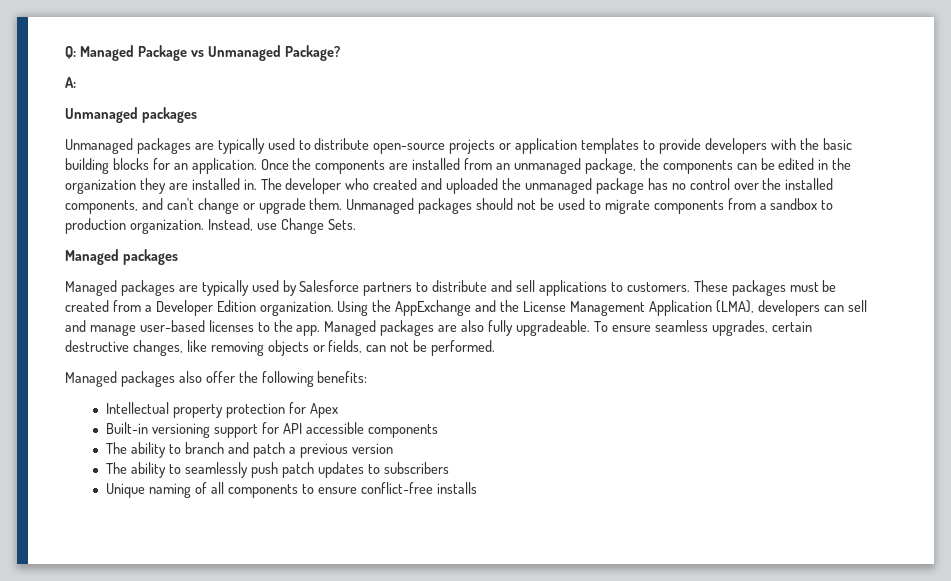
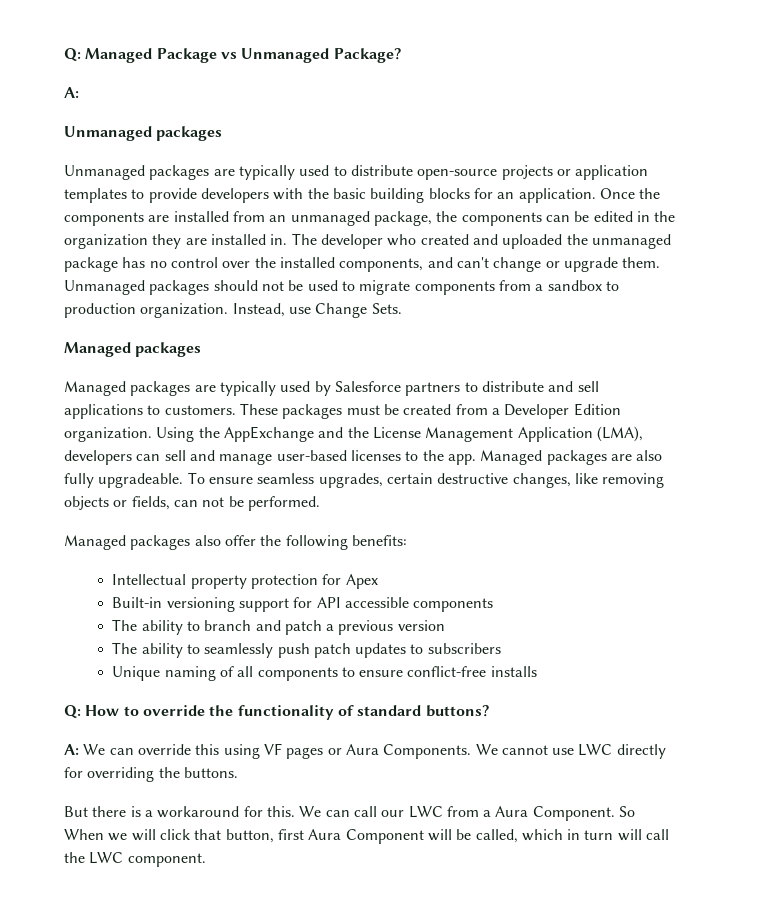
(477, 488) none -> [64,705,489,720] [64,743,666,759] [64,767,238,782] [64,806,636,821] [64,829,670,844] [64,852,206,867] // Q: How to override the functionality of standard buttons? // A: We can override this using VF pages or Aura Components. We cannot use LWC directly for overriding the buttons. // But there is a workaround for this. We can call our LWC from a Aura Component. So When we will click that button, first Aura Component will be called, which in turn will call the LWC component.

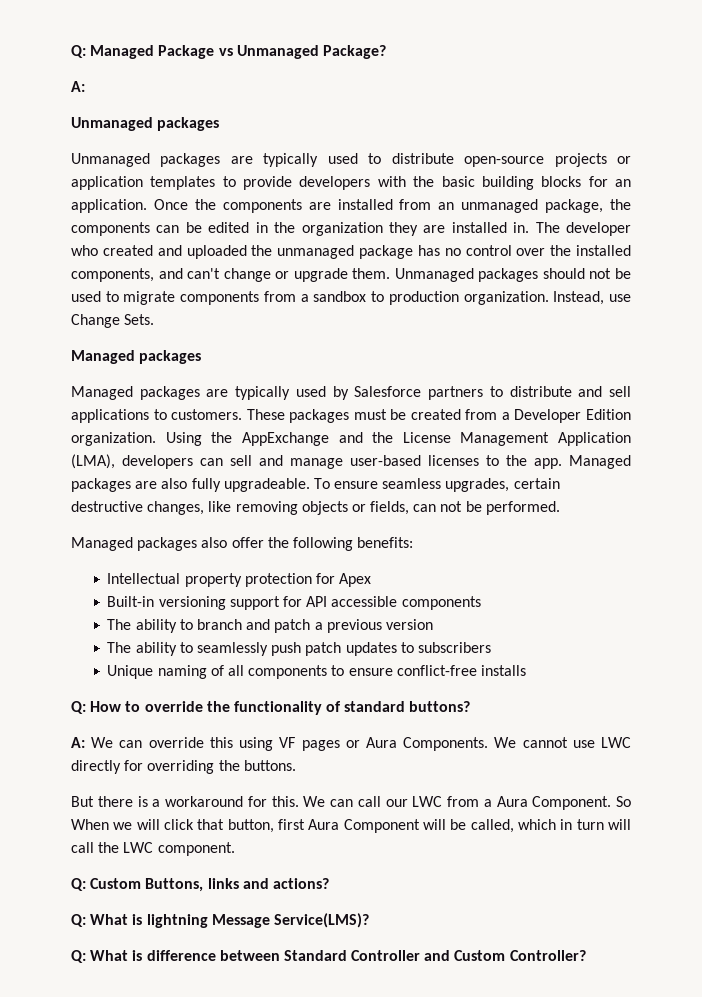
(206, 860) none -> [71,878,329,892] [71,913,369,928] [71,950,586,963] // Q: Custom Buttons, links and actions? // Q: What is lightning Message Service(LMS)? // Q: What is difference between Standard Controller and Custom Controller?

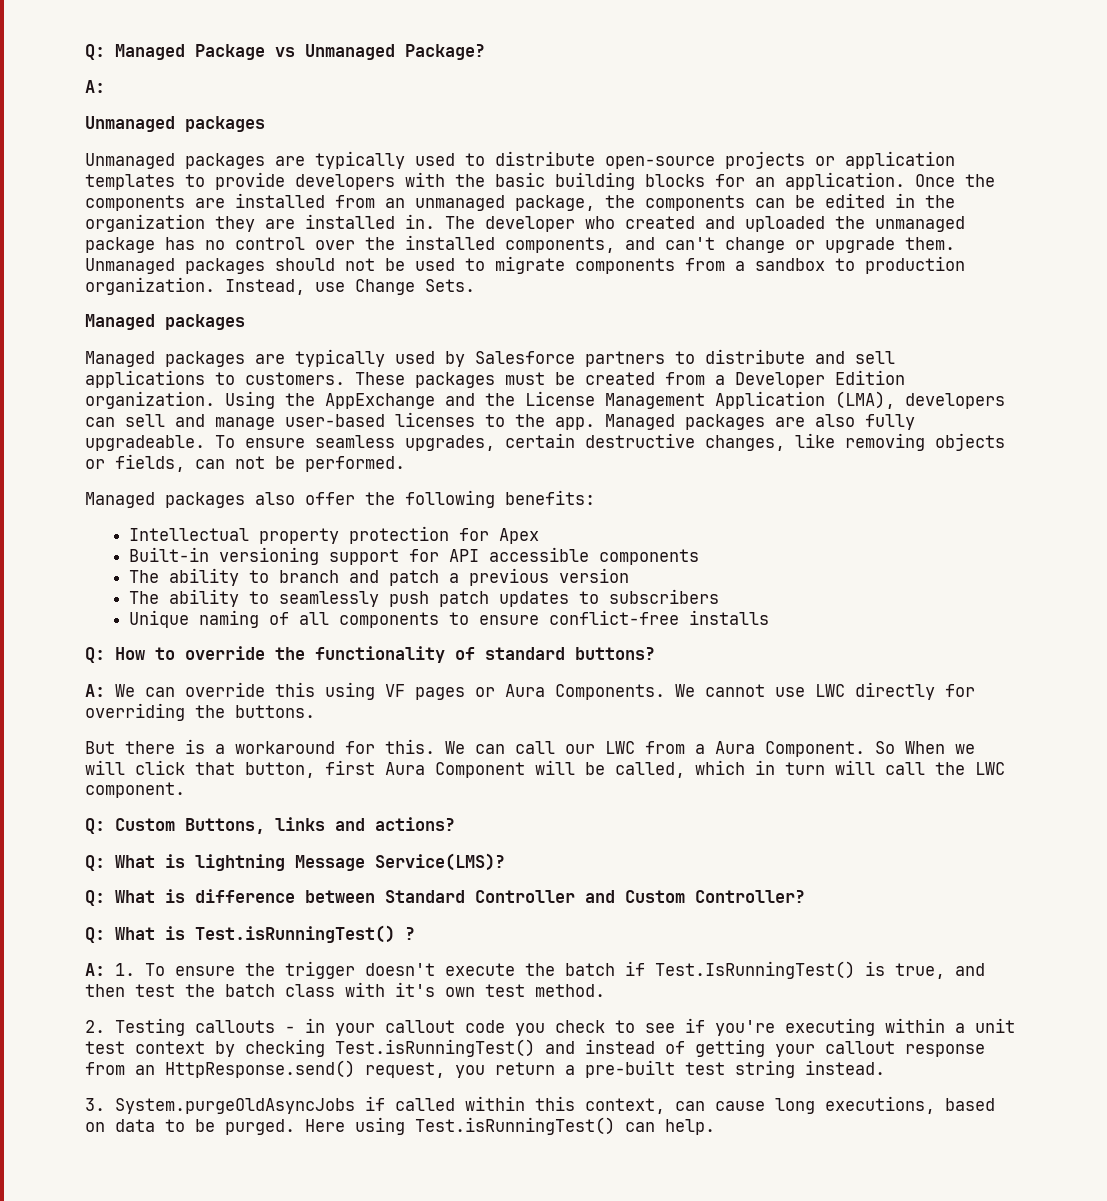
(586, 955) none -> [85,925,415,943] [85,961,985,979] [85,982,605,997] [85,1018,1015,1036] [85,1039,985,1057] [85,1060,885,1078] [85,1096,995,1114] [85,1117,715,1135] // Q: What is Test.isRunningTest() ? // A: 1. To ensure the trigger doesn't execute the batch if Test.IsRunningTest() is true, and then test the batch class with it's own test method. // 2. Testing callouts - in your callout code you check to see if you're executing within a unit test context by checking Test.isRunningTest() and instead of getting your callout response from an HttpResponse.send() request, you return a pre-built test string instead. // 3. System.purgeOldAsyncJobs if called within this context, can cause long executions, based on data to be purged. Here using Test.isRunningTest() can help.

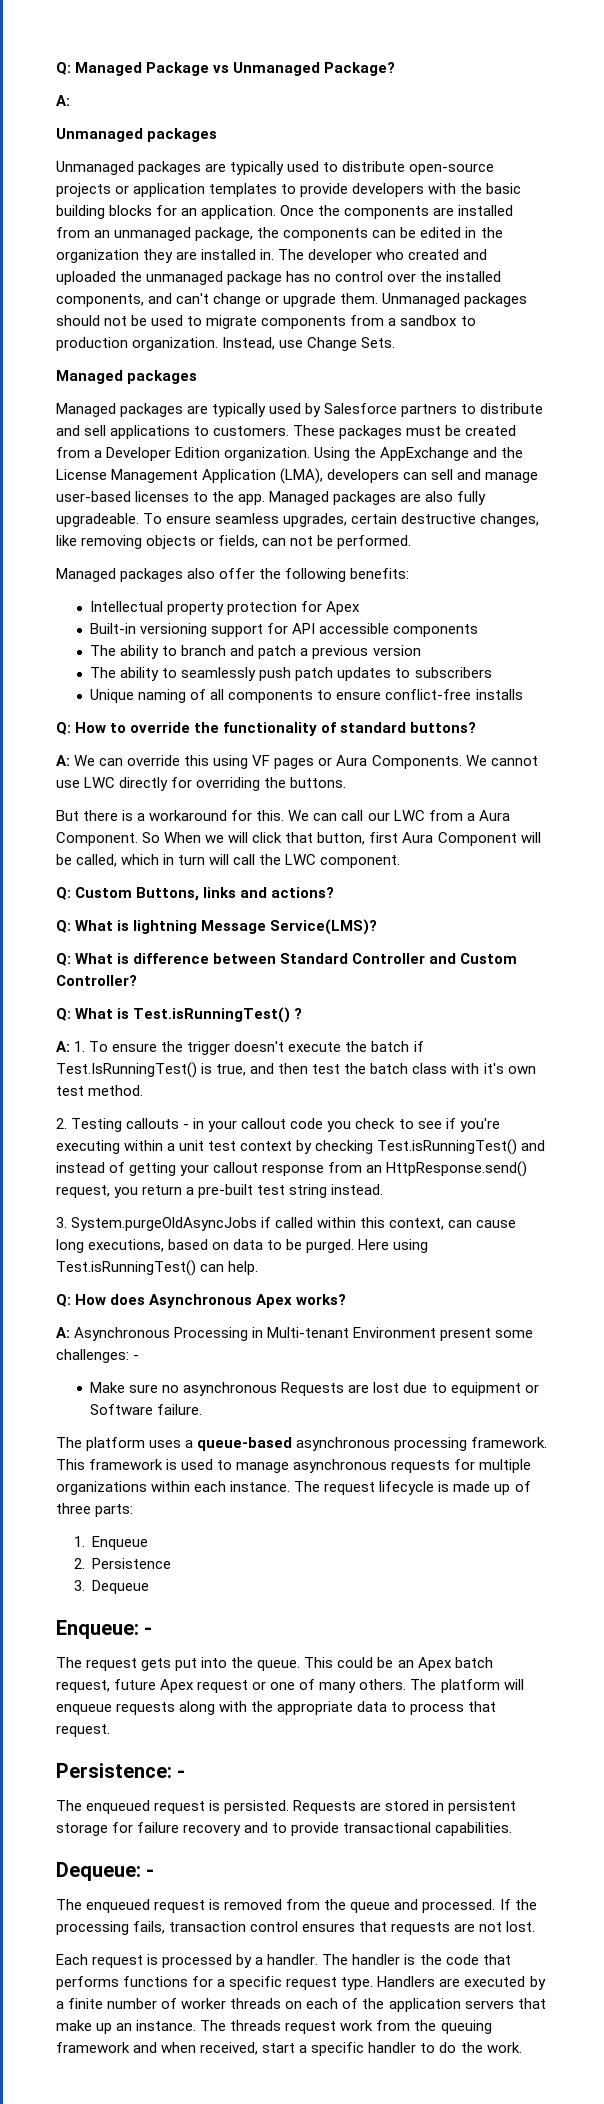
(715, 1127) none -> [56,1294,347,1308] [56,1327,534,1341] [56,1349,140,1363] [90,1382,539,1396] [90,1404,203,1415] [56,1437,548,1451] [56,1459,532,1473] [56,1481,531,1495] [56,1503,134,1517] [73,1536,149,1550] [73,1558,172,1569] [73,1580,150,1594] [56,1620,153,1639] [56,1657,493,1671] [56,1679,524,1693] [56,1701,497,1715] [56,1724,110,1737] [56,1763,186,1778] [56,1800,517,1814] [56,1822,513,1836] [56,1862,155,1881] [56,1899,537,1913] [56,1921,536,1935] [56,1954,511,1968] [56,1976,546,1990] [56,1998,546,2012] [56,2020,492,2034] [56,2042,522,2056] // Q: How does Asynchronous Apex works? // A: Asynchronous Processing in Multi-tenant Environment present some challenges: - // Make sure no asynchronous Requests are lost due to equipment or Software failure. // The platform uses a queue-based asynchronous processing framework. This framework is used to manage asynchronous requests for multiple organizations within each instance. The request lifecycle is made up of three parts: // 1. Enqueue // 2. Persistence // 3. Dequeue // Enqueue: - // The request gets put into the queue. This could be an Apex batch request, future Apex request or one of many others. The platform will enqueue requests along with the appropriate data to process that request. // Persistence: - // The enqueued request is persisted. Requests are stored in persistent storage for failure recovery and to provide transactional capabilities. // Dequeue: - // The enqueued request is removed from the queue and processed. If the processing fails, transaction control ensures that requests are not lost. // Each request is processed by a handler. The handler is the code that performs functions for a specific request type. Handlers are executed by a finite number of worker threads on each of the application servers that make up an instance. The threads request work from the queuing framework and when received, start a specific handler to do the work.

